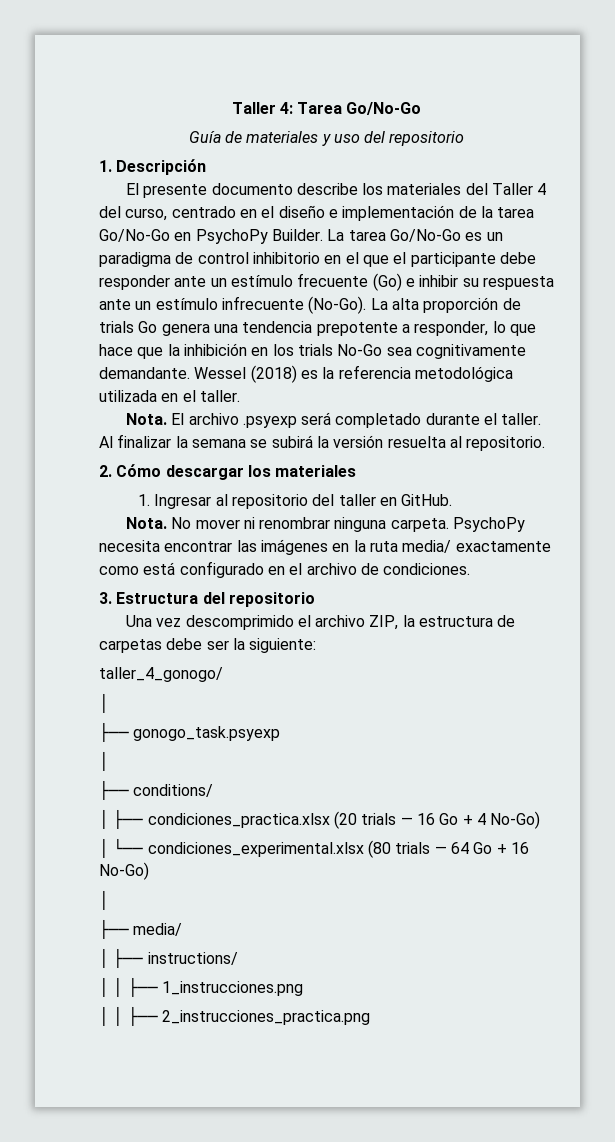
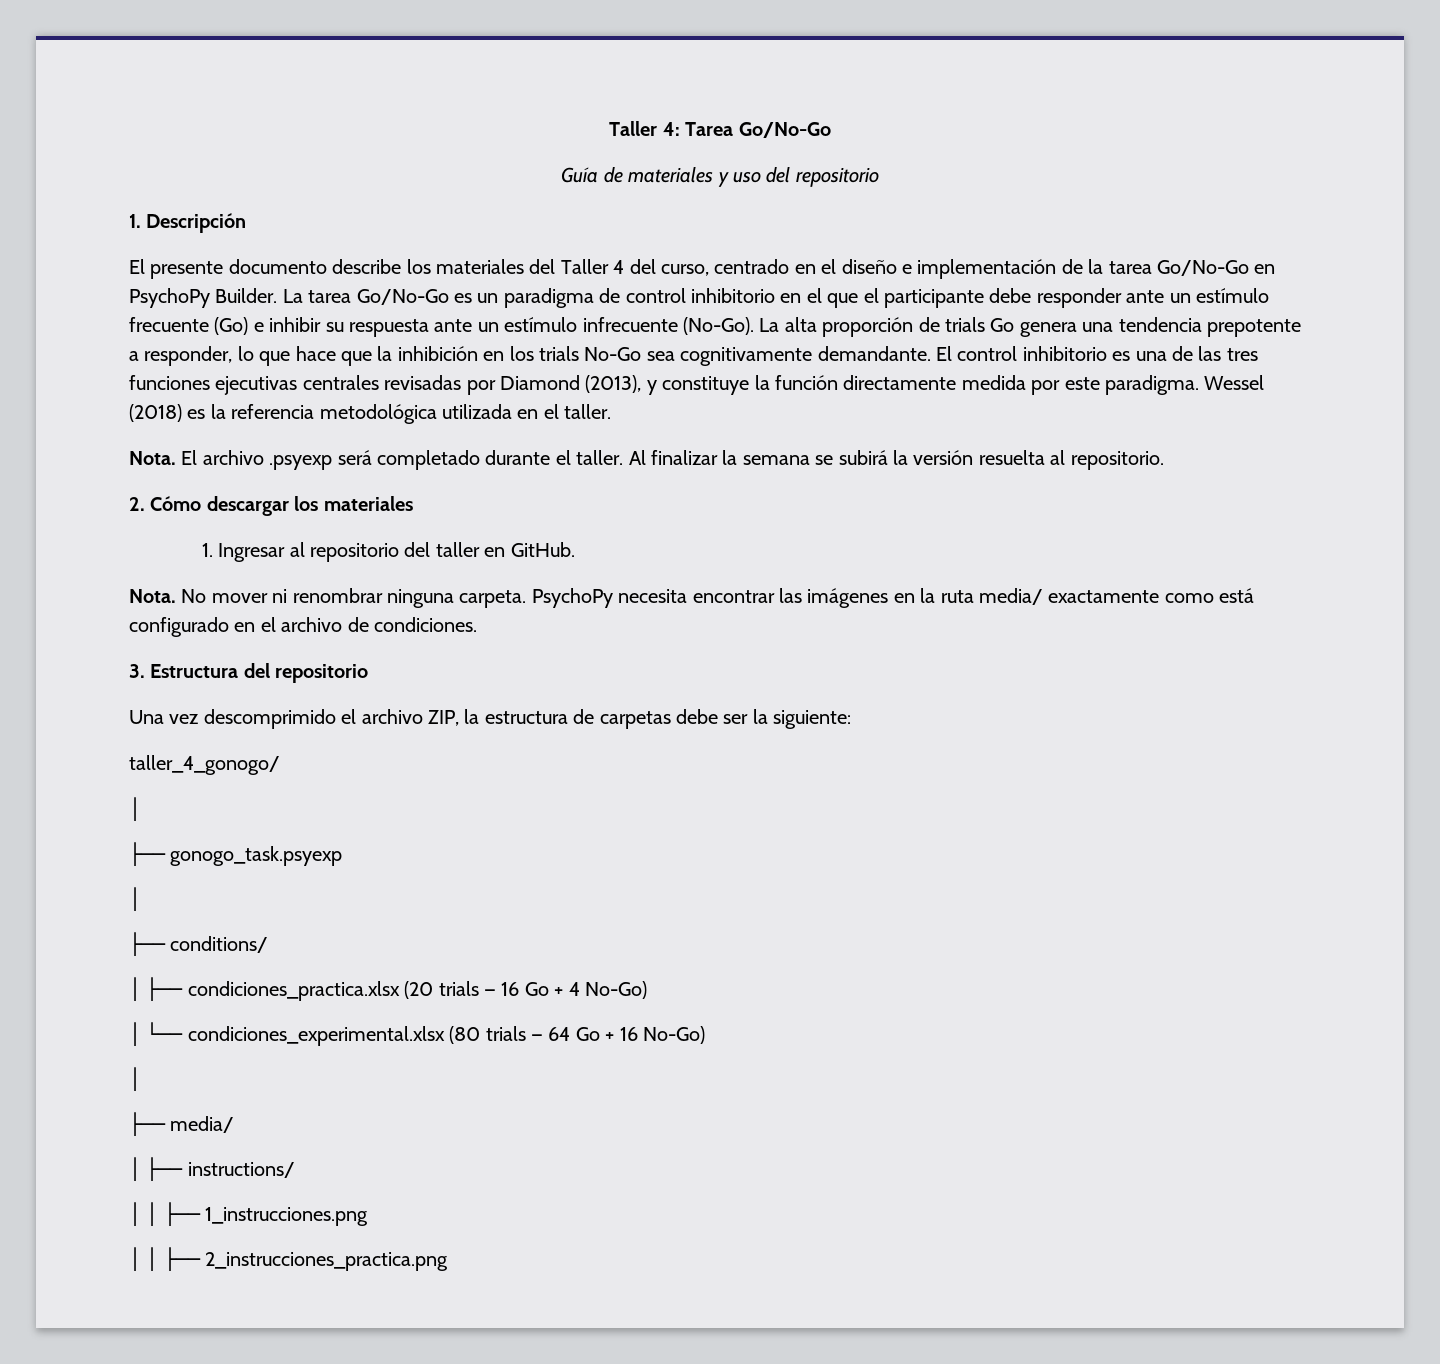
(190, 373) none -> [935,346,1258,361] [129,375,1199,395] El control inhibitorio es una de las tres funciones ejecutivas centrales revisadas por Diamond (2013), y constituye la función directamente medida por este paradigma.

